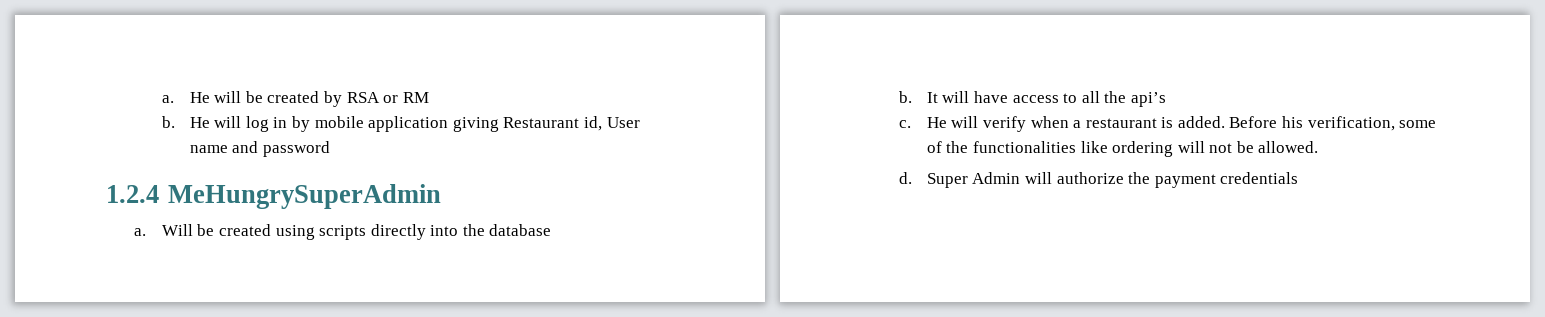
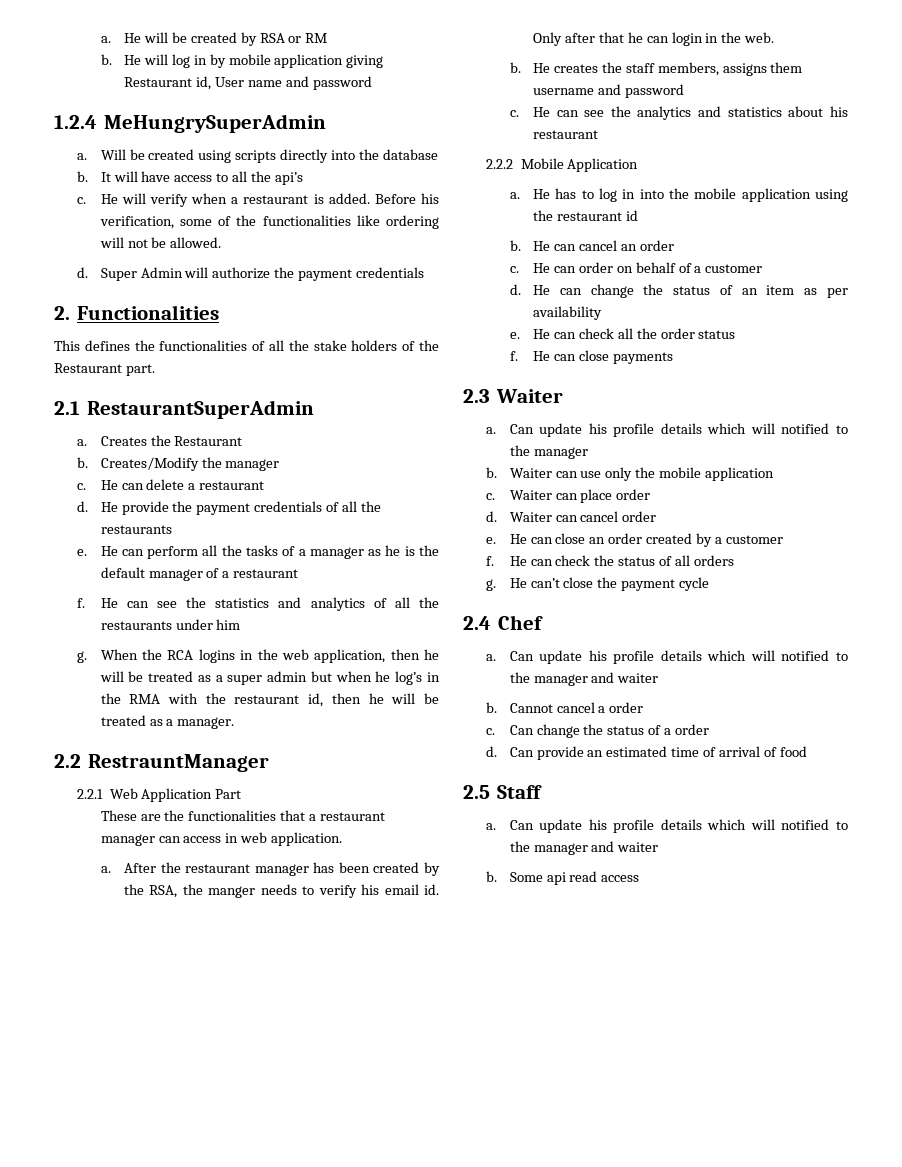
(1299, 178) none -> [54,305,220,320] [54,340,440,351] [54,363,155,376] [54,400,315,419] [77,435,243,446] [77,457,280,471] [77,479,265,490] [77,501,382,515] [100,525,172,534] [77,545,439,559] [100,567,299,581] [77,597,439,611] [100,619,241,630] [77,649,439,663] [99,671,440,685] [100,693,439,707] [100,715,235,729] [54,754,270,772] [77,788,242,802] [100,810,386,821] [100,832,343,846] [100,862,441,876] [123,884,439,898] [532,32,775,46] [509,62,803,76] [532,84,684,98] [509,106,848,120] [532,130,598,139] [486,158,639,172] [509,188,848,202] [532,210,638,221] [509,240,674,251] [509,262,763,273] [509,284,848,298] [532,306,602,320] [509,328,736,339] [509,350,673,364] [463,389,564,403] [486,423,848,437] [509,445,588,459] [486,467,775,481] [486,489,651,503] [486,511,657,522] [486,533,783,547] [486,555,735,566] [486,577,710,591] [463,615,544,630] [486,650,848,664] [509,672,659,686] [486,702,644,713] [486,724,710,738] [486,746,807,760] [463,785,543,799] [486,819,848,833] [509,841,659,855] [486,871,640,885] // 2. Functionalities // This defines the functionalities of all the stake holders of the Restaurant part. // 2.1 RestaurantSuperAdmin // a. Creates the Restaurant // b. Creates/Modify the manager // c. He can delete a restaurant // d. He provide the payment credentials of all the restaurants // e. He can perform all the tasks of a manager as he is the default manager of a restaurant // f. He can see the statistics and analytics of all the restaurants under him // g. When the RCA logins in the web application, then he will be treated as a super admin but when he log’s in the RMA with the restaurant id, then he will be treated as a manager. // 2.2 RestrauntManager // 2.2.1 Web Application Part // These are the functionalities that a restaurant manager can access in web application. // a. After the restaurant manager has been created by the RSA, the manger needs to verify his email id. Only after that he can login in the web. // b. He creates the staff members, assigns them username and password // c. He can see the analytics and statistics about his restaurant // 2.2.2 Mobile Application // a. He has to log in into the mobile application using the restaurant id // b. He can cancel an order // c. He can order on behalf of a customer // d. He can change the status of an item as per availability // e. He can check all the order status // f. He can close payments // 2.3 Waiter // a. Can update his profile details which will notified to the manager // b. Waiter can use only the mobile application // c. Waiter can place order // d. Waiter can cancel order // e. He can close an order created by a customer // f. He can check the status of all orders // g. He can’t close the payment cycle // 2.4 Chef // a. Can update his profile details which will notified to the manager and waiter // b. Cannot cancel a order // c. Can change the status of a order // d. Can provide an estimated time of arrival of food // 2.5 Staff // a. Can update his profile details which will notified to the manager and waiter // b. Some api read access

